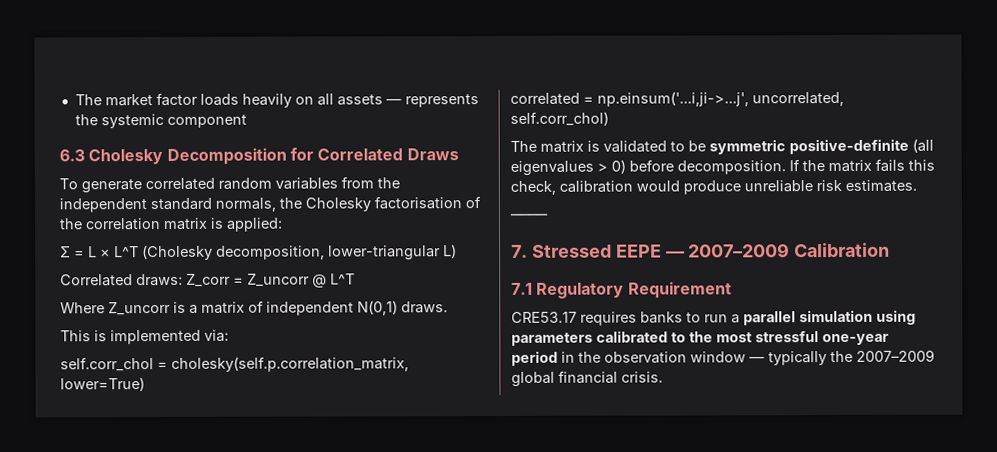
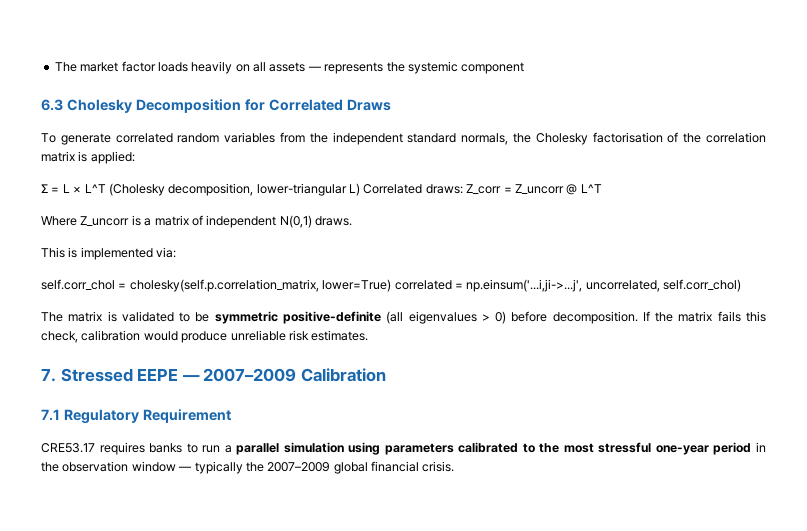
(457, 251) // -> (360, 189) none
(145, 384) // -> (392, 285) none
[509,213,548,220] // ──── -> (369, 335) none

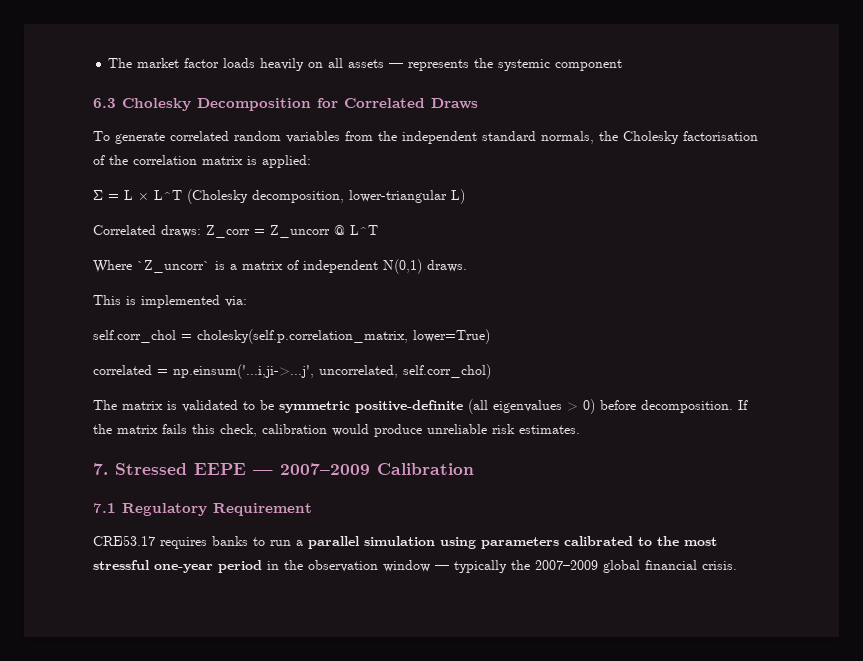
(360, 189) none -> (465, 196) //
[80,216,130,226] Z_uncorr -> [137,260,210,273] `Z_uncorr`
(392, 285) none -> (490, 336) //

